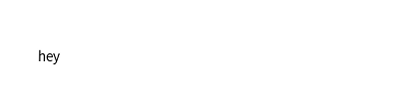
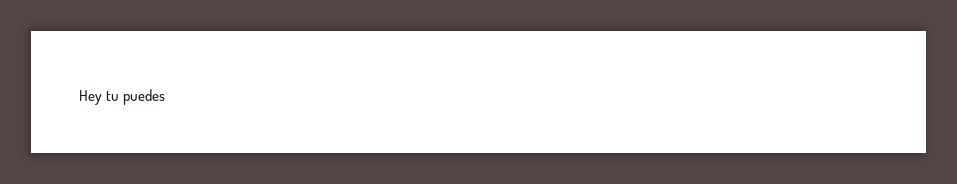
[37,49,60,65] hey -> [79,89,166,105] Hey tu puedes

